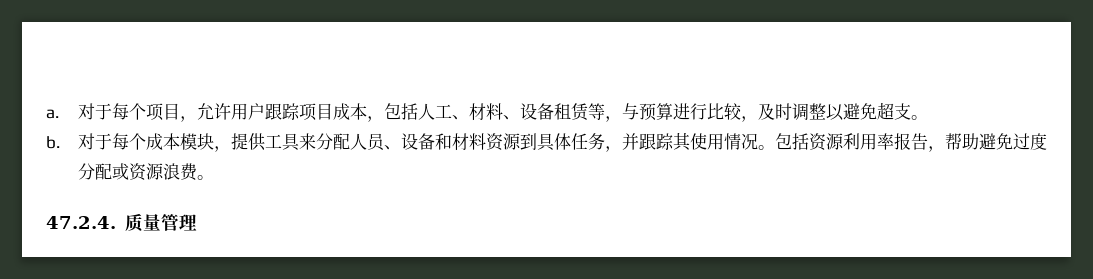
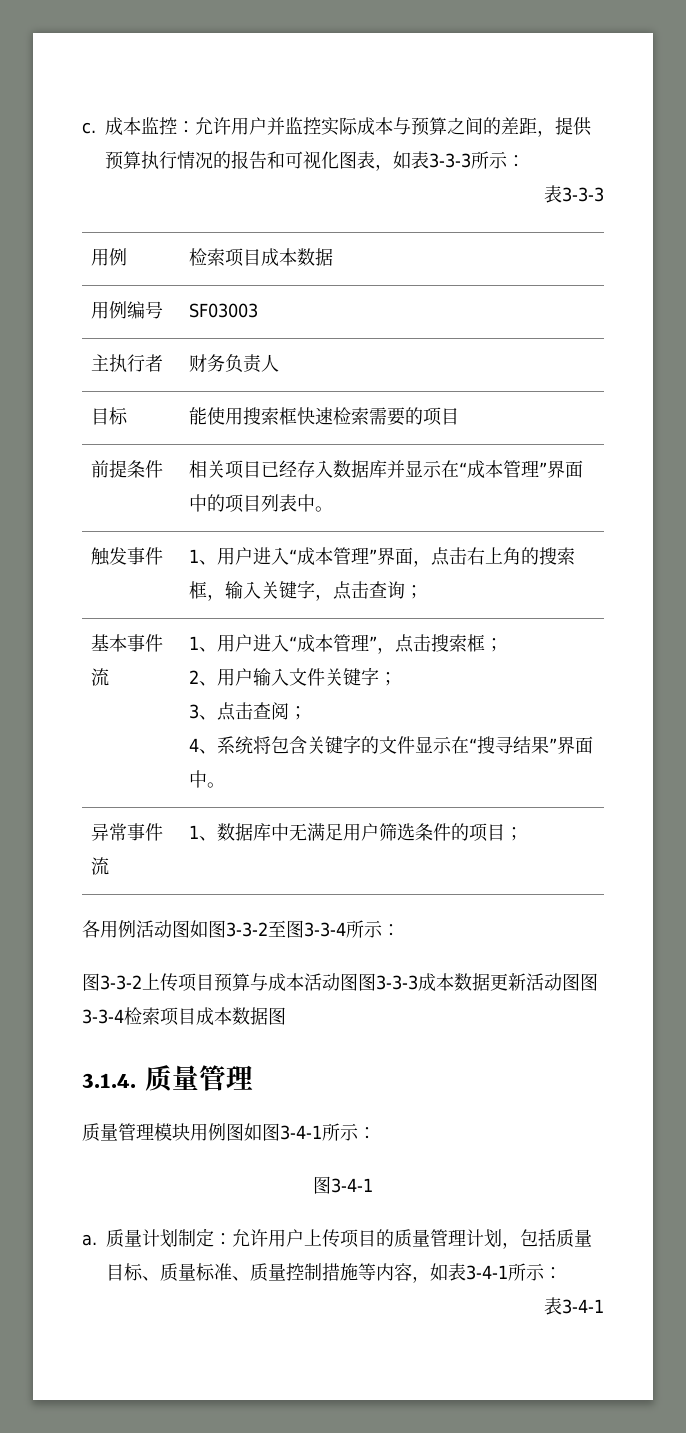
[46,102,928,122] [46,132,1047,152] [77,163,214,181] [46,213,197,232] a.对于每个项目，允许用户跟踪项目成本，包括人工、材料、设备租赁等，与预算进行比较，及时调整以避免超支。 // b.对于每个成本模块，提供工具来分配人员、设备和材料资源到具体任务，并跟踪其使用情况。包括资源利用率报告，帮助避免过度分配或资源浪费。 // 47.2.4.质量管理 -> [82,117,592,137] [105,150,525,171] [544,185,604,203] [91,248,128,266] [189,248,334,267] [91,301,164,319] [189,303,259,318] [91,354,164,372] [189,354,280,373] [91,407,129,425] [189,407,460,426] [91,460,164,478] [189,460,584,479] [189,494,334,513] [91,547,164,566] [189,547,576,567] [189,580,424,601] [91,634,164,652] [91,668,110,686] [189,634,504,654] [189,667,398,686] [189,702,308,721] [189,735,594,754] [189,770,226,788] [91,823,164,841] [91,857,110,875] [189,823,524,842] [82,920,400,938] [82,973,598,992] [82,1007,286,1026] [82,1065,253,1091] [82,1123,376,1142] [313,1176,373,1194] [82,1228,592,1249] [106,1263,562,1283] [544,1297,604,1315] c.成本监控：允许用户并监控实际成本与预算之间的差距，提供预算执行情况的报告和可视化图表，如表3-3-3所示： // 表3-3-3 // 用例 | 检索项目成本数据 // 用例编号 | SF03003 // 主执行者 | 财务负责人 // 目标 | 能使用搜索框快速检索需要的项目 // 前提条件 | 相关项目已经存入数据库并显示在“成本管理”界面中的项目列表中。 // 触发事件 | 1、用户进入“成本管理”界面，点击右上角的搜索框，输入关键字，点击查询； // 基本事件流 | 1、用户进入“成本管理”，点击搜索框； // 2、用户输入文件关键字； // 3、点击查阅； // 4、系统将包含关键字的文件显示在“搜寻结果”界面中。 // 异常事件流 | 1、数据库中无满足用户筛选条件的项目； // 各用例活动图如图3-3-2至图3-3-4所示： // 图3-3-2上传项目预算与成本活动图图3-3-3成本数据更新活动图图3-3-4检索项目成本数据图 // 3.1.4.质量管理 // 质量管理模块用例图如图3-4-1所示： // 图3-4-1 // a.质量计划制定：允许用户上传项目的质量管理计划，包括质量目标、质量标准、质量控制措施等内容，如表3-4-1所示： // 表3-4-1

